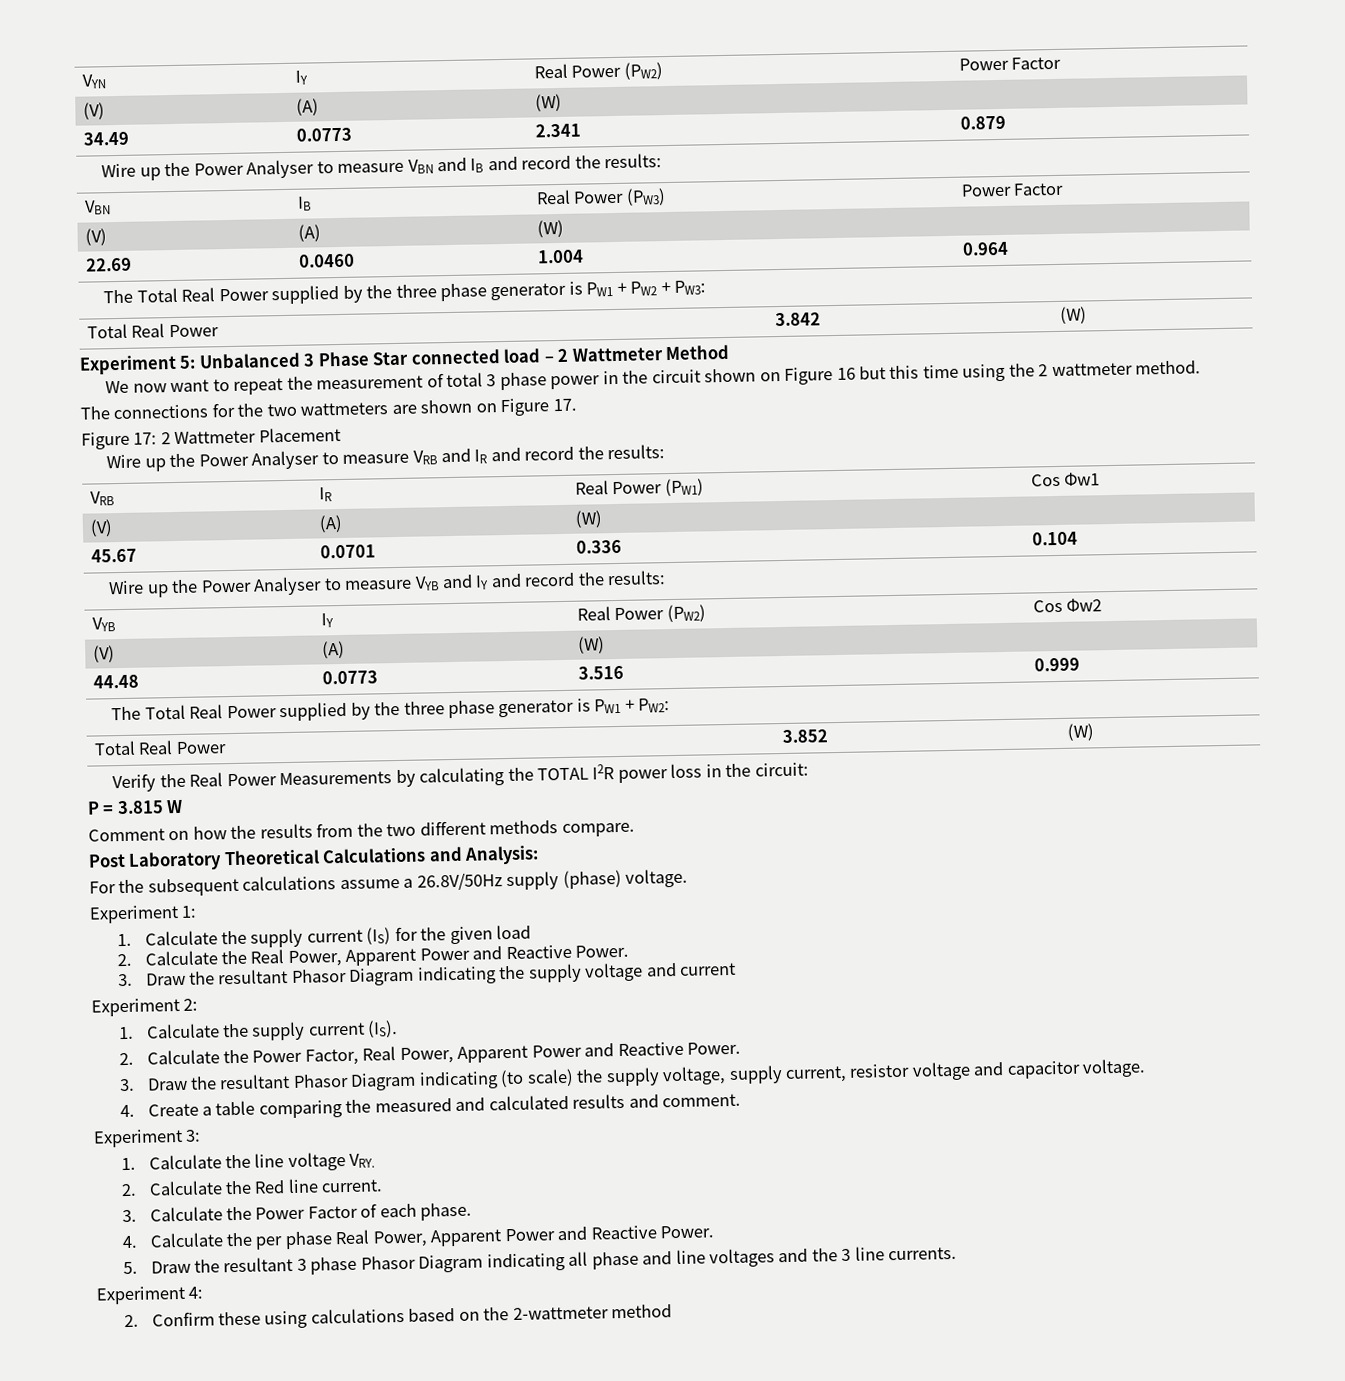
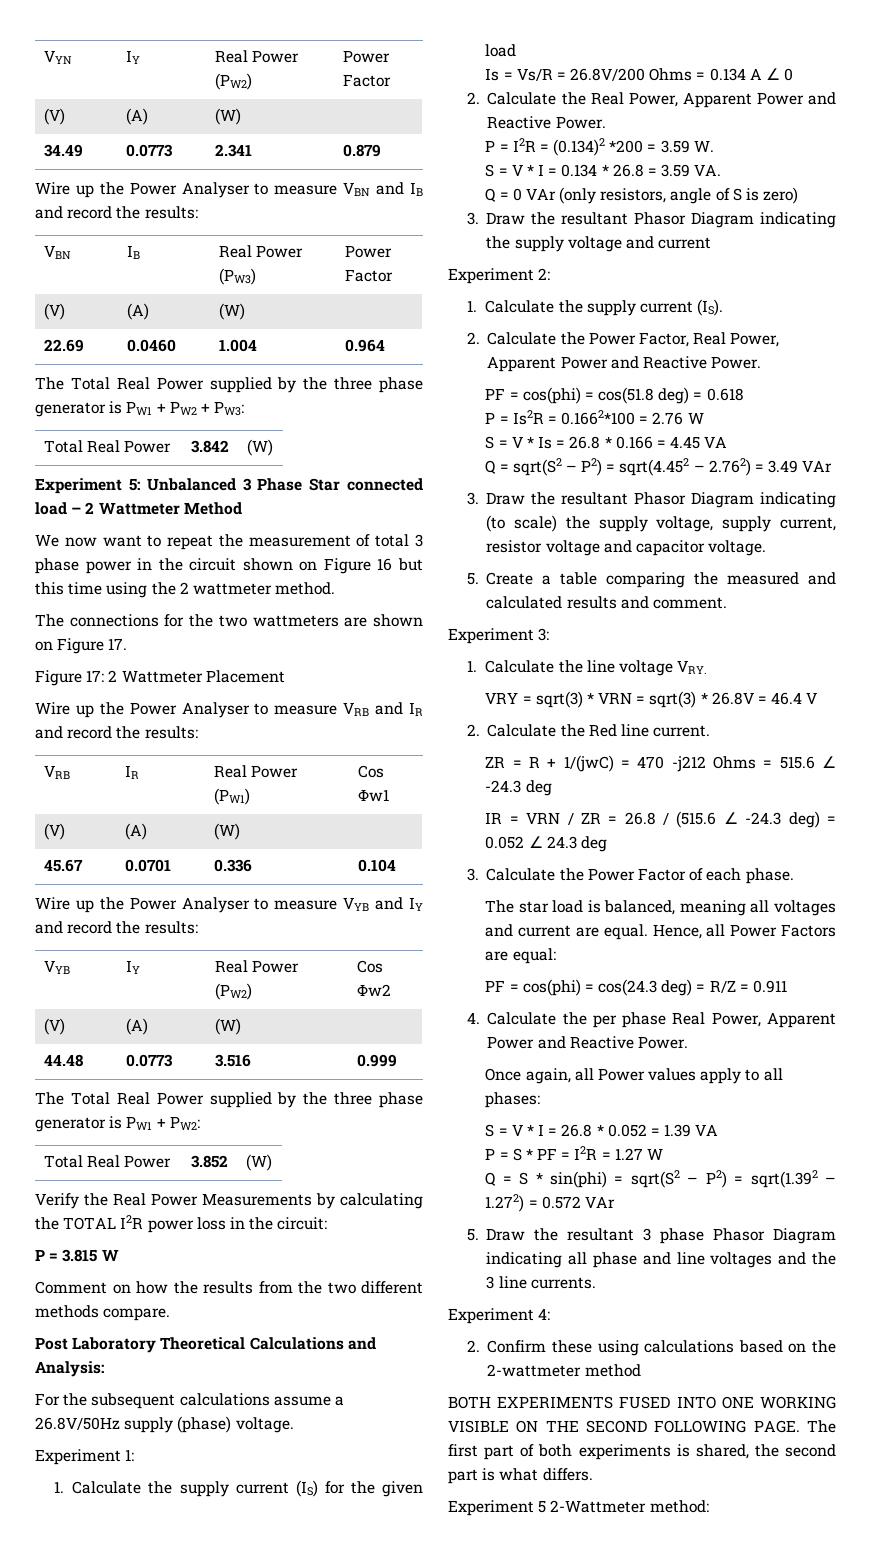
(532, 932) none -> [485,68,794,81] // Is = Vs/R = 26.8V/200 Ohms = 0.134 A ∠ 0
(630, 951) none -> [485,138,714,156] [485,164,722,177] [485,187,799,204] // P = I2R = (0.134)2 *200 = 3.59 W. // S = V * I = 0.134 * 26.8 = 3.59 VA. // Q = 0 VAr (only resistors, angle of S is zero)
(742, 1048) none -> [485,387,744,404] [485,410,704,425] [485,436,728,449] [485,458,833,476] // PF = cos(phi) = cos(51.8 deg) = 0.618 // P = Is2R = 0.1662*100 = 2.76 W // S = V * Is = 26.8 * 0.166 = 4.45 VA // Q = sqrt(S2 – P2) = sqrt(4.452 – 2.762) = 3.49 VAr
[120,1104,136,1118] 4. -> [466,572,479,585] 5.
(376, 1160) none -> [485,691,818,708] // VRY = sqrt(3) * VRN = sqrt(3) * 26.8V = 46.4 V
(384, 1186) none -> [485,755,836,772] [485,780,552,796] [485,811,836,828] [485,836,607,852] // ZR = R + 1/(jwC) = 470 -j212 Ohms = 515.6 ∠ -24.3 deg // IR = VRN / ZR = 26.8 / (515.6 ∠ -24.3 deg) = 0.052 ∠ 24.3 deg
(473, 1211) none -> [485,900,836,916] [485,924,836,940] [485,948,556,964] [485,979,788,996] // The star load is balanced, meaning all voltages and current are equal. Hence, all Power Factors are equal: // PF = cos(phi) = cos(24.3 deg) = R/Z = 0.911
(715, 1232) none -> [485,1068,783,1084] [485,1092,541,1108] [485,1124,719,1137] [485,1146,664,1161] [485,1170,836,1188] [485,1194,615,1212] // Once again, all Power values apply to all phases: // S = V * I = 26.8 * 0.052 = 1.39 VA // P = S * PF = I2R = 1.27 W // Q = S * sin(phi) = sqrt(S2 – P2) = sqrt(1.392 – 1.272) = 0.572 VAr
(673, 1311) none -> [448,1396,836,1409] [448,1420,836,1433] [448,1444,836,1460] [448,1468,593,1484] [448,1500,709,1516] // BOTH EXPERIMENTS FUSED INTO ONE WORKING VISIBLE ON THE SECOND FOLLOWING PAGE. The first part of both experiments is shared, the second part is what differs. // Experiment 5 2-Wattmeter method:

